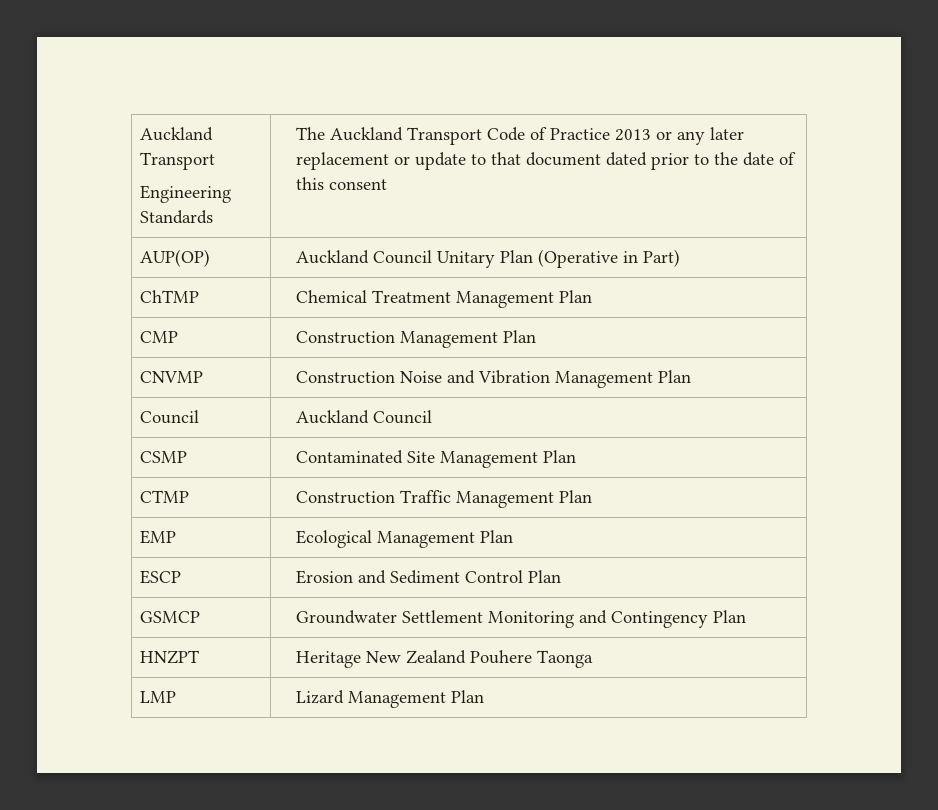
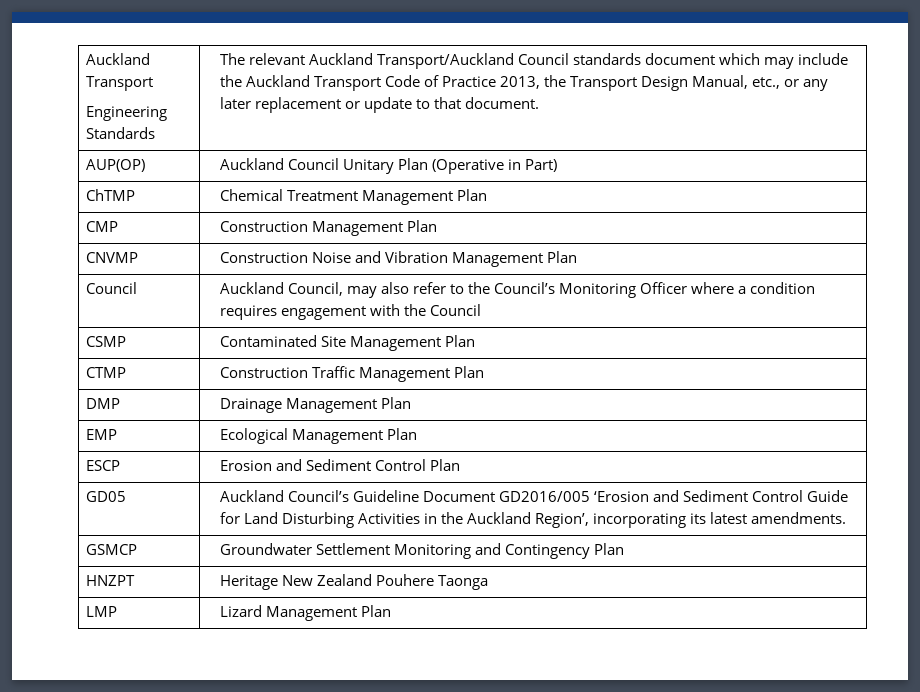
(325, 133) none -> [248,53,849,69] [219,75,242,87] relevant Auckland Transport/Auckland Council standards document which may include the
[614,129,651,141] 2013 -> [499,75,781,91] 2013, the Transport Design Manual, etc.,
[525,152,796,170] [295,177,387,190] document dated prior to the date of this consent -> [464,97,539,109] document.
(369, 417) none -> [287,282,816,298] [219,304,426,320] Council, may also refer to the Council’s Monitoring Officer where a condition requires engagement with the
(592, 496) none -> [85,398,120,409] [219,397,411,413] // DMP | Drainage Management Plan
(561, 576) none -> [85,491,126,502] [219,490,849,502] [219,512,847,528] // GD05 | Auckland Council’s Guideline Document GD2016/005 ‘Erosion and Sediment Control Guide for Land Disturbing Activities in the Auckland Region’, incorporating its latest amendments.

